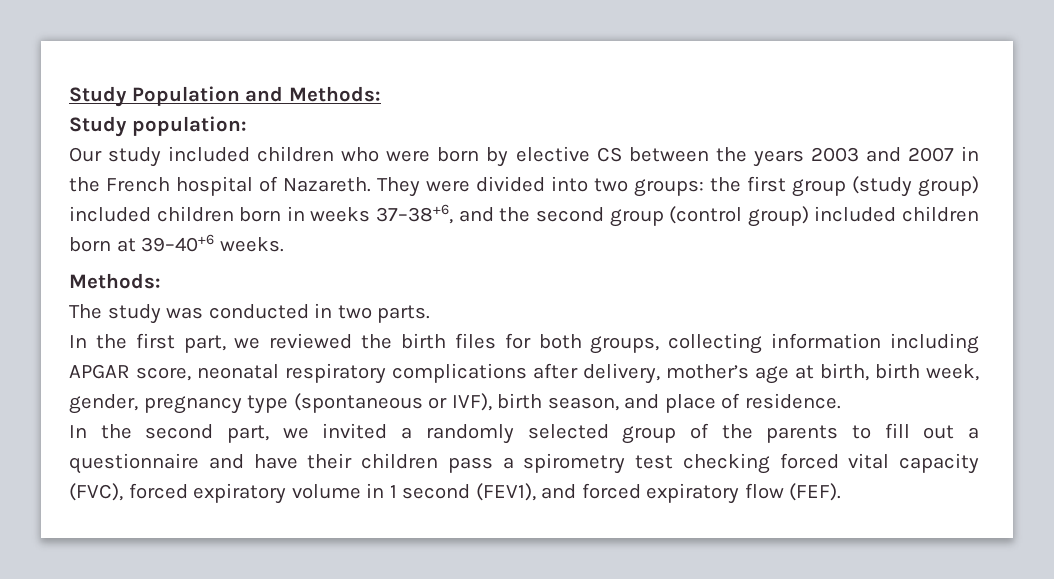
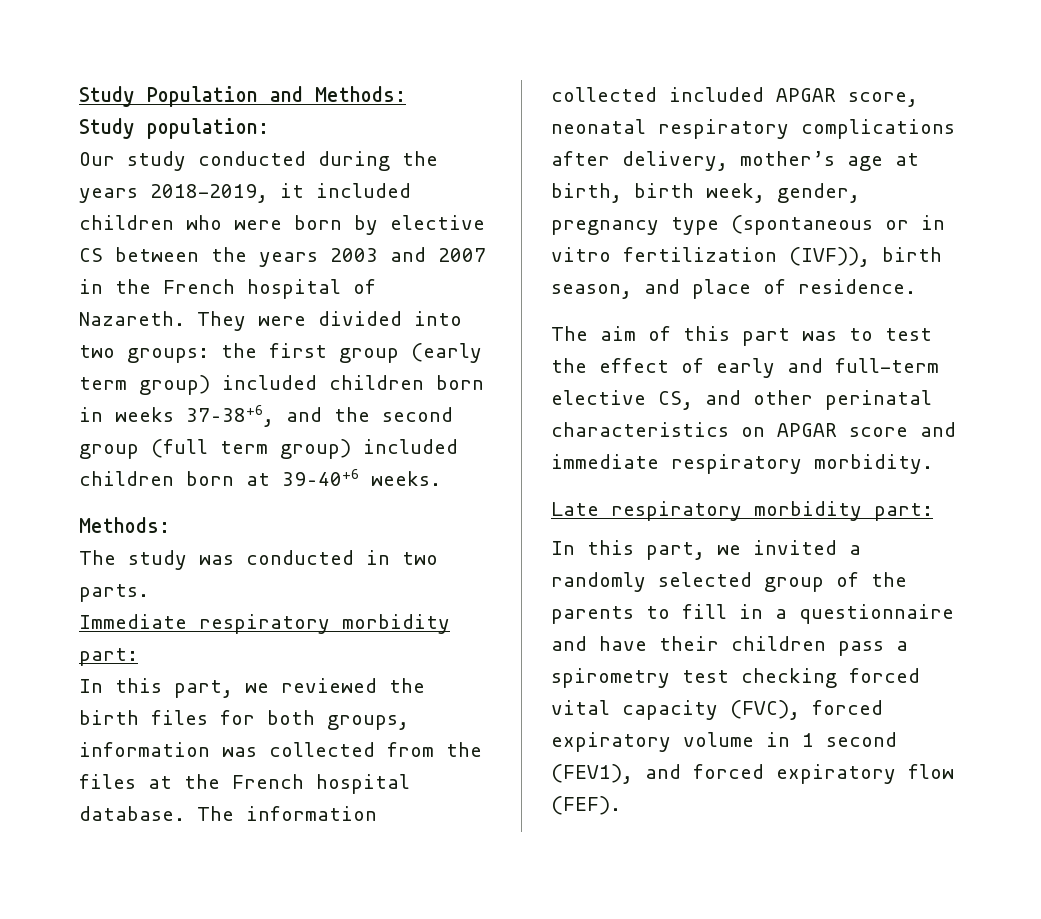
(162, 157) none -> [198,151,438,171] [79,183,304,203] conducted during the years 2018-2019, it
[852,176,912,197] (study -> [411,343,482,363] [79,377,127,390] (early term
[669,206,743,224] (control -> [151,439,268,458] (full term
[69,333,175,349] // In the first -> [79,614,450,634] [79,648,138,666] [79,678,162,693] // Immediate respiratory morbidity part: // In this
[668,333,979,354] collecting information including -> [79,742,482,757] [79,774,410,794] [79,806,377,821] [551,87,764,102] information was collected from the files at the French hospital database. The information collected included
[451,393,492,411] IVF), -> [921,215,945,230] [551,247,870,267] in vitro fertilization (IVF)),
[69,424,214,439] // In the second -> [551,326,932,346] [551,358,939,378] [551,390,932,410] [551,422,956,437] [551,454,933,474] [551,501,933,521] [551,540,634,555] // The aim of this part was to test the effect of early and full-term elective CS, and other perinatal characteristics on APGAR score and immediate respiratory morbidity. // Late respiratory morbidity part: // In this
[923,425,955,439] out -> [739,604,763,619] in

